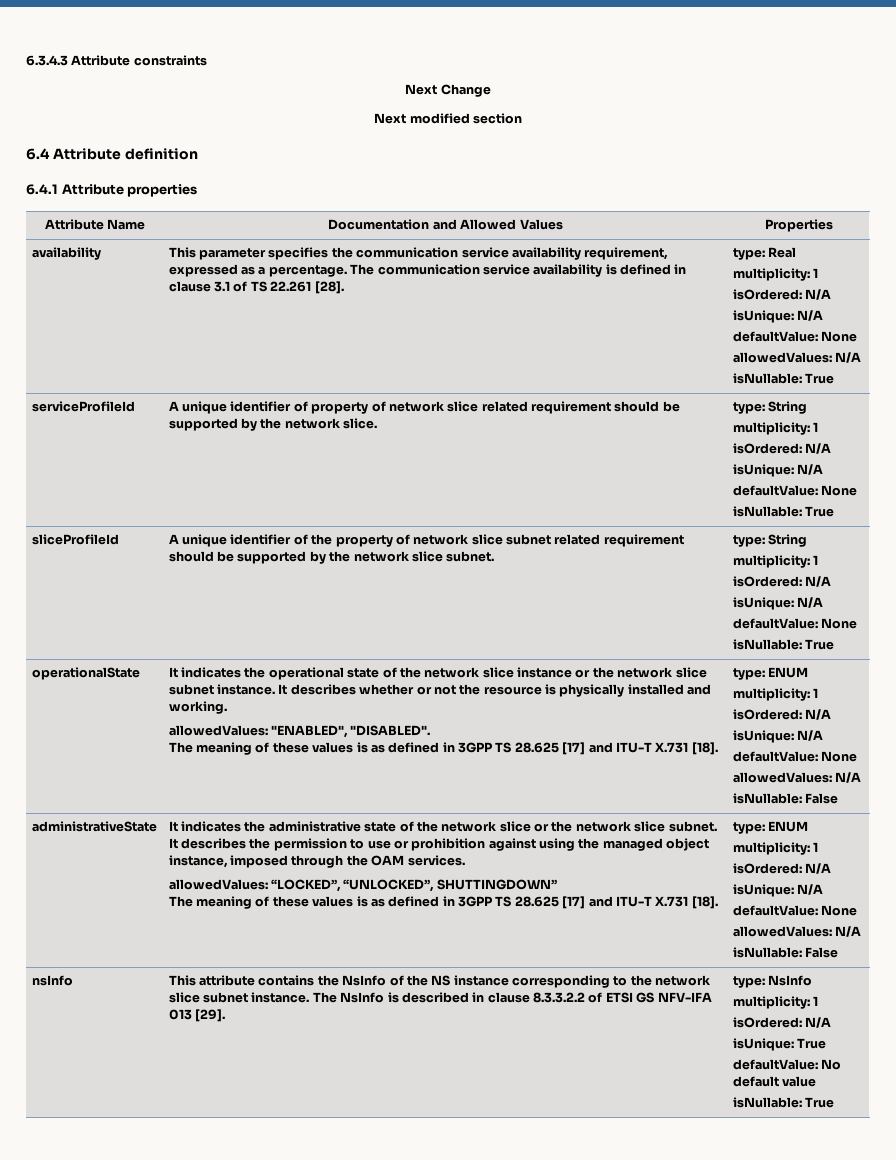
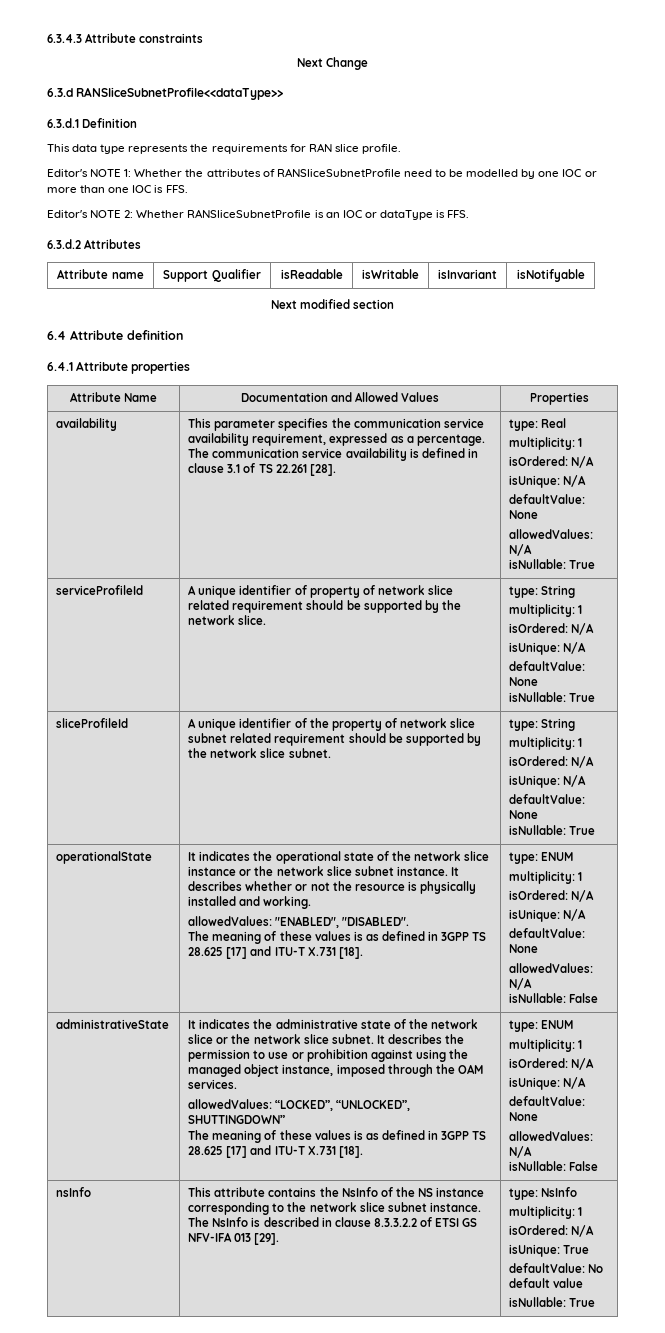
(491, 90) none -> [47,87,284,100] [47,118,138,128] [47,143,401,154] [47,168,597,179] [47,185,188,193] [47,209,470,220] [47,239,142,249] [57,269,144,279] [163,269,261,282] [280,269,343,279] [362,269,419,279] [438,269,497,279] [516,269,585,282] // 6.3.d RANSliceSubnetProfile<<dataType>> // 6.3.d.1 Definition // This data type represents the requirements for RAN slice profile. // Editor's NOTE 1: Whether the attributes of RANSliceSubnetProfile need to be modelled by one IOC or more than one IOC is FFS. // Editor's NOTE 2: Whether RANSliceSubnetProfile is an IOC or dataType is FFS. // 6.3.d.2 Attributes // Attribute name | Support Qualifier | isReadable | isWritable | isInvariant | isNotifyable

